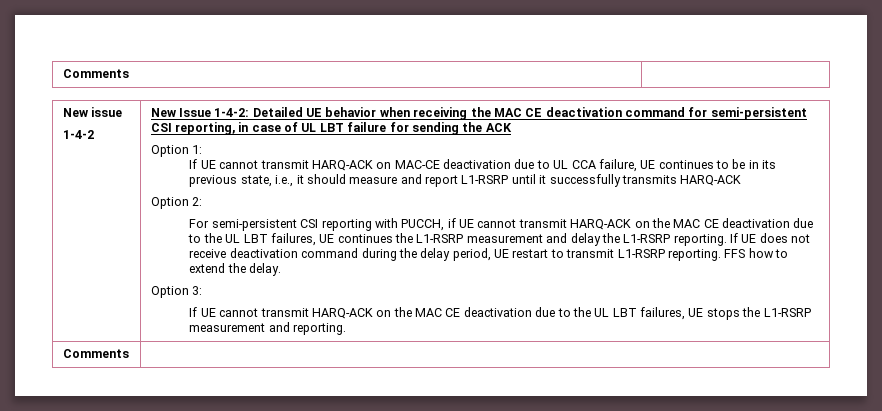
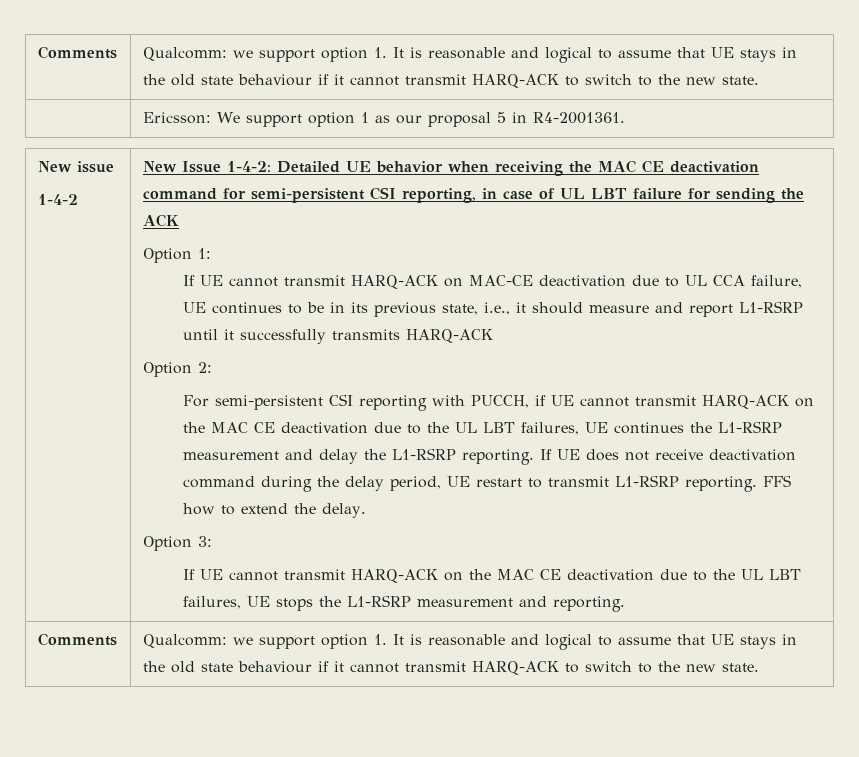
[62,69,129,78] Comments | -> [37,46,117,59] [142,47,797,63] [142,74,759,88] [142,112,625,127] Comments | Qualcomm: we support option 1. It is reasonable and logical to assume that UE stays in the old state behaviour if it cannot transmit HARQ-ACK to switch to the new state. // | Ericsson: We support option 1 as our proposal 5 in R4-2001361.
(129, 353) none -> [142,634,797,650] [142,661,759,675] Qualcomm: we support option 1. It is reasonable and logical to assume that UE stays in the old state behaviour if it cannot transmit HARQ-ACK to switch to the new state.

